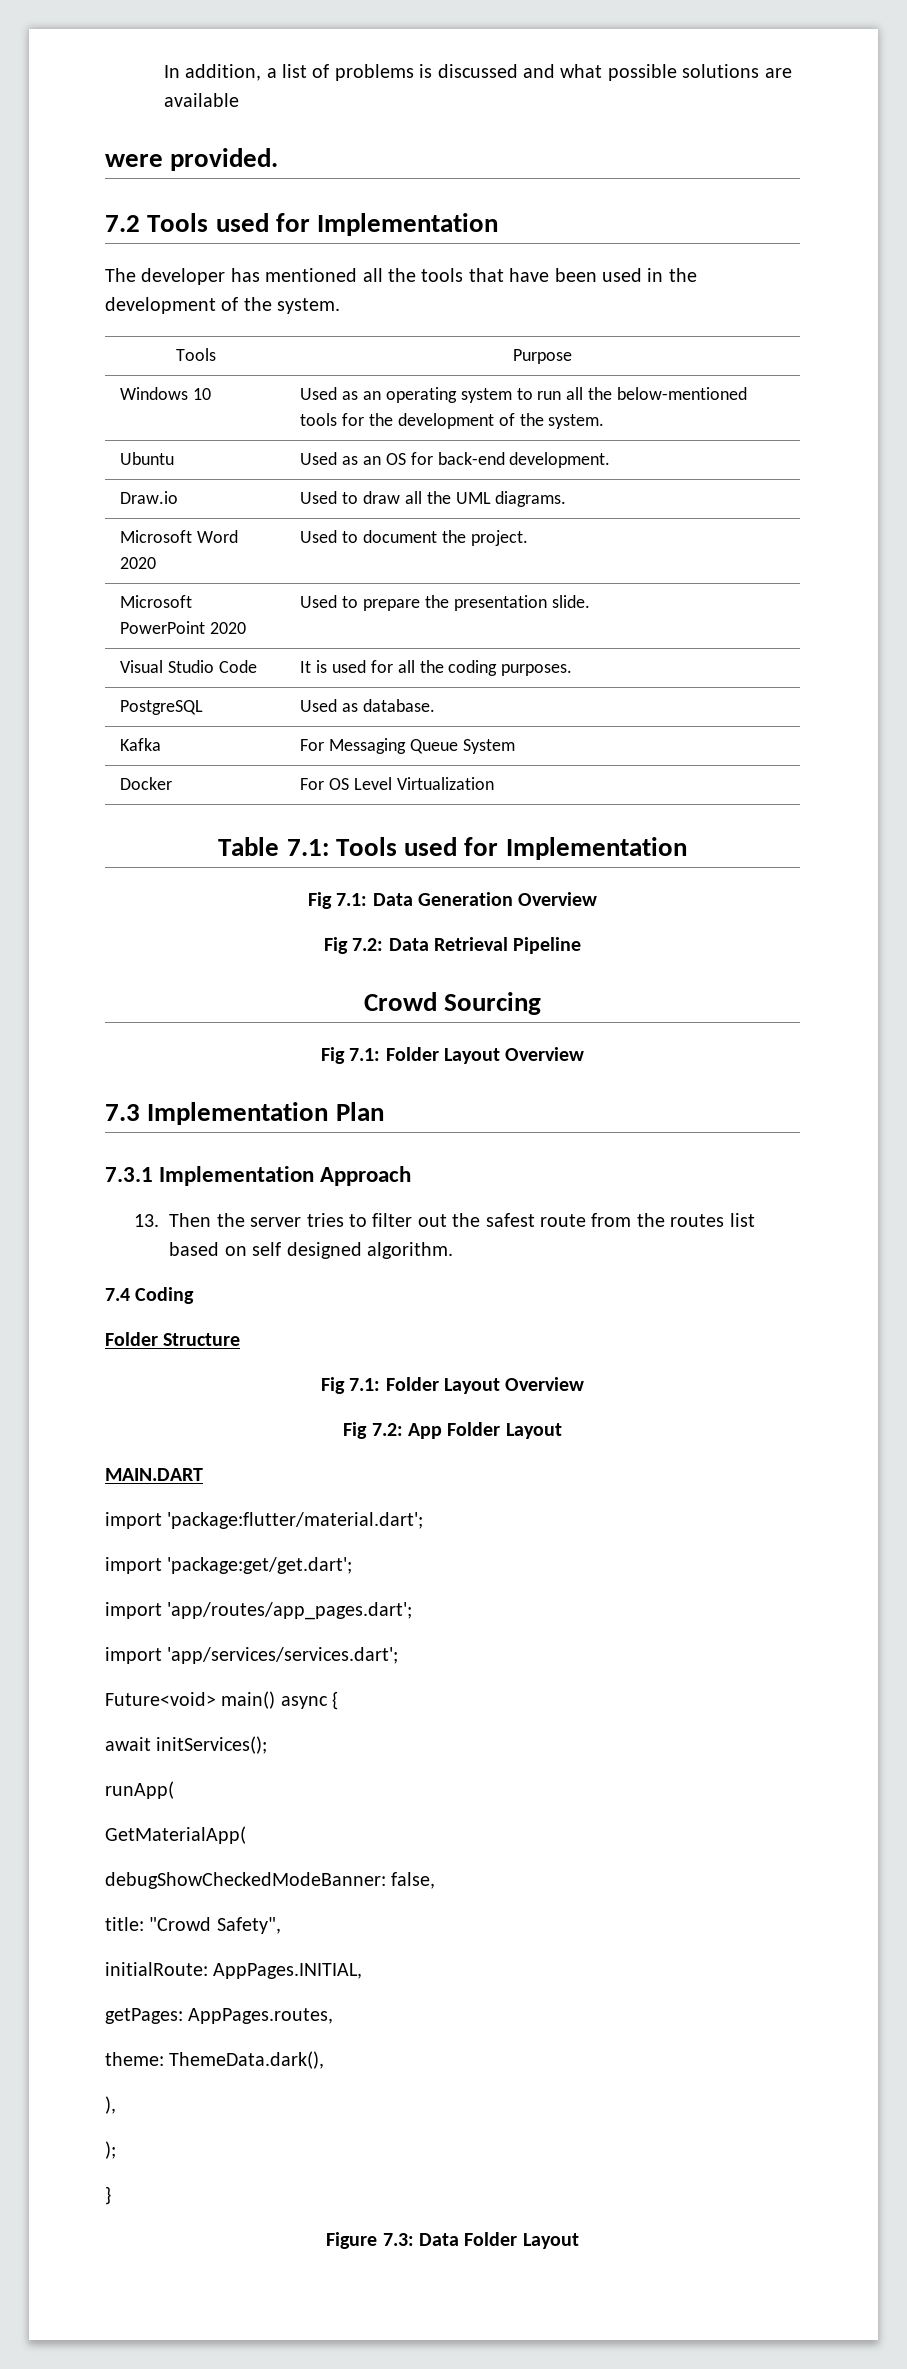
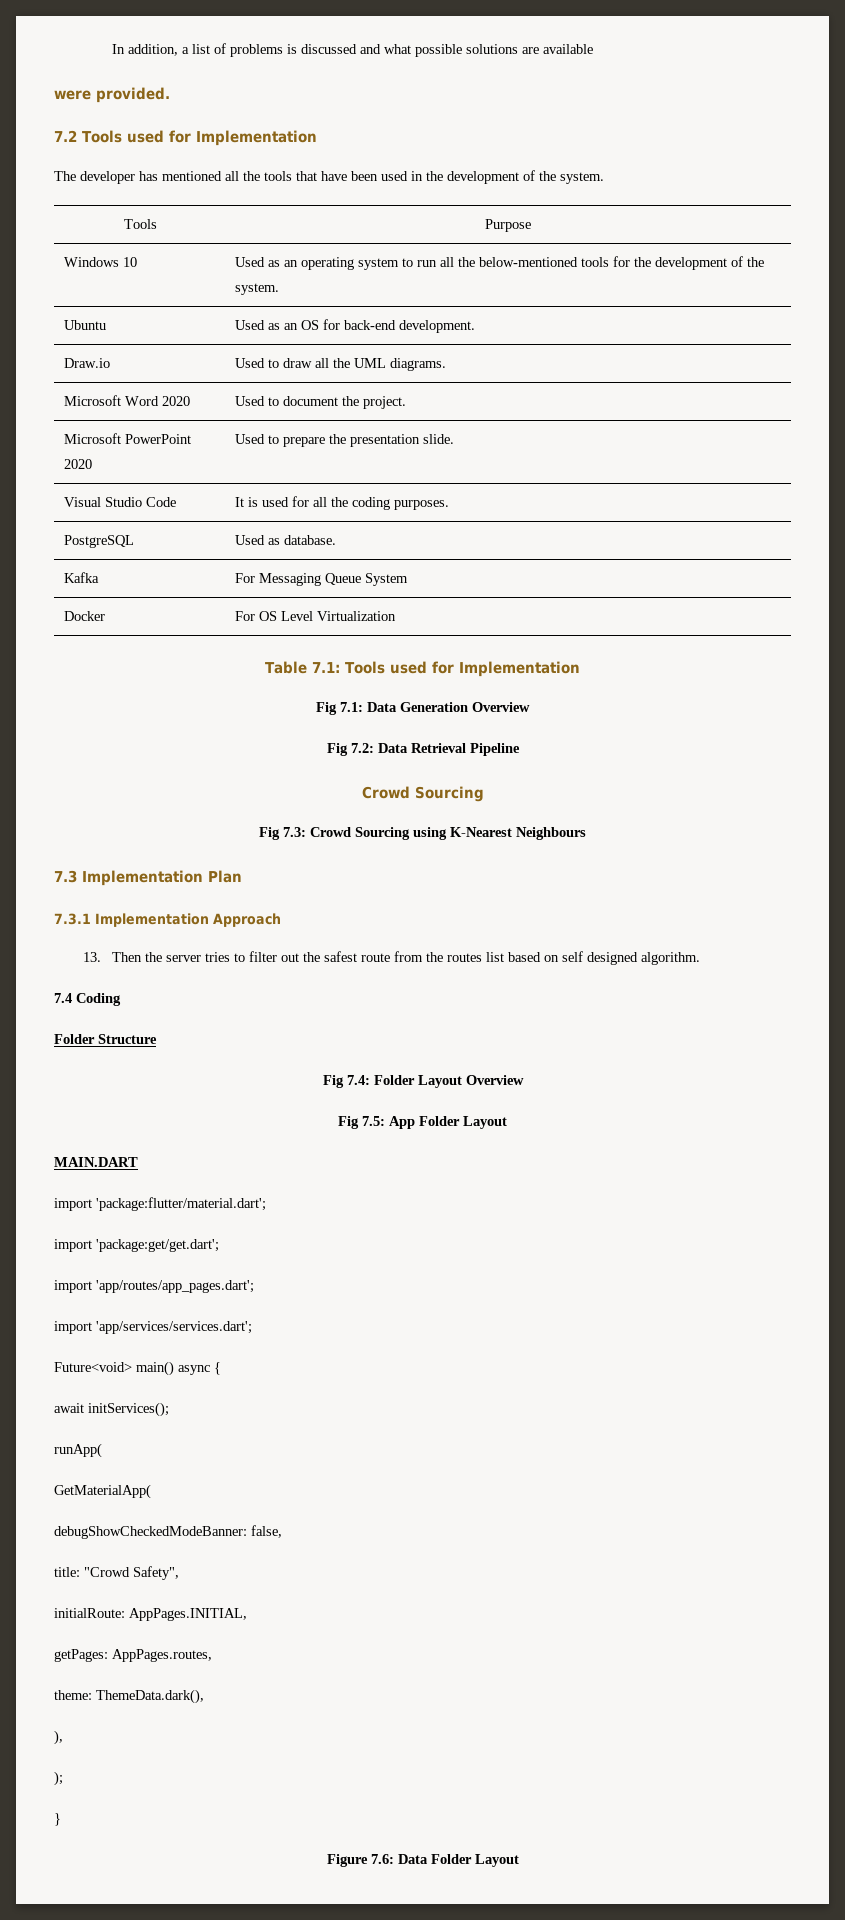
[349,1047,585,1064] 7.1: Folder Layout Overview -> [283,827,586,840] 7.3: Crowd Sourcing using K-Nearest Neighbours
[349,1378,381,1391] 7.1: -> [346,1075,370,1085] 7.4:
[371,1423,403,1436] 7.2: -> [362,1116,385,1126] 7.5:
[382,2233,414,2246] 7.3: -> [370,1854,394,1864] 7.6:

